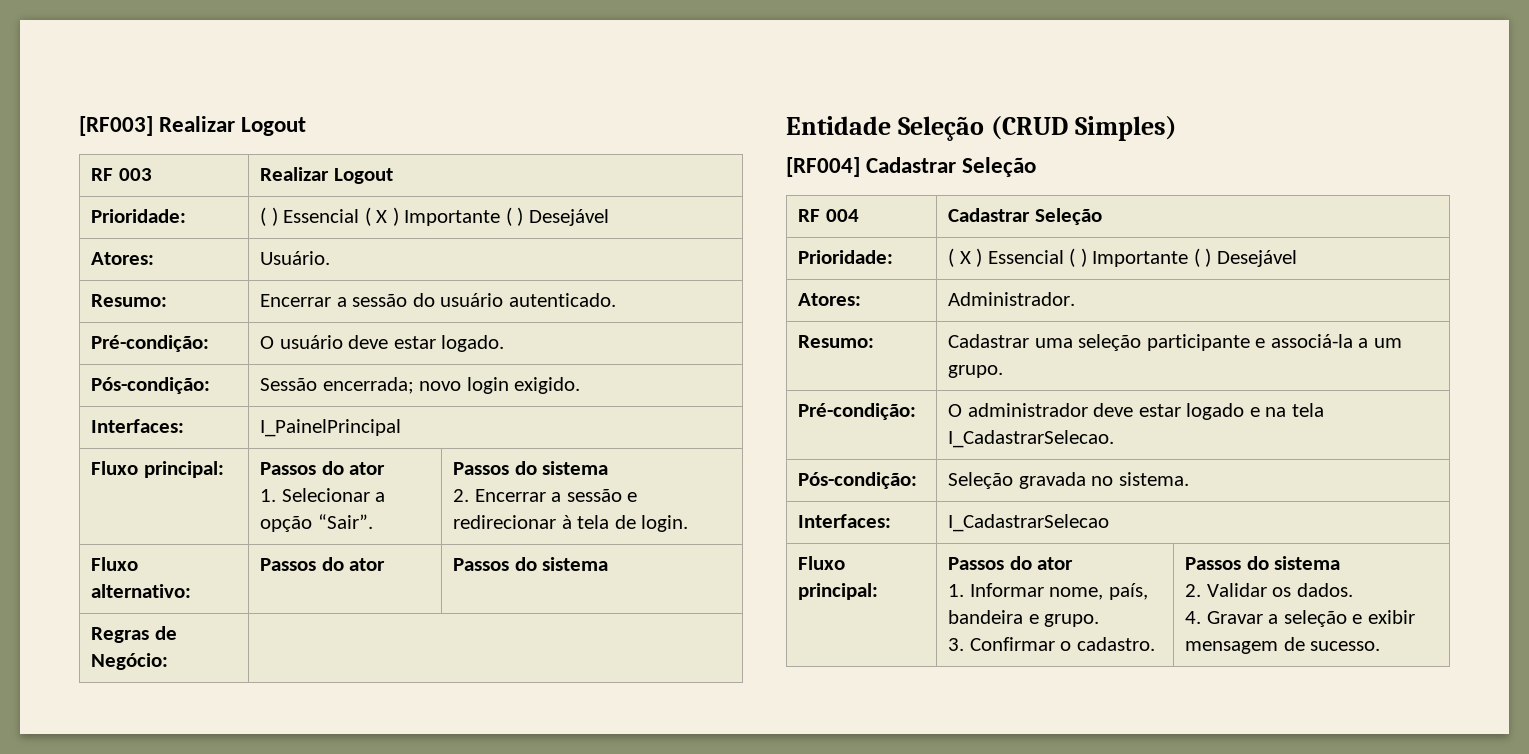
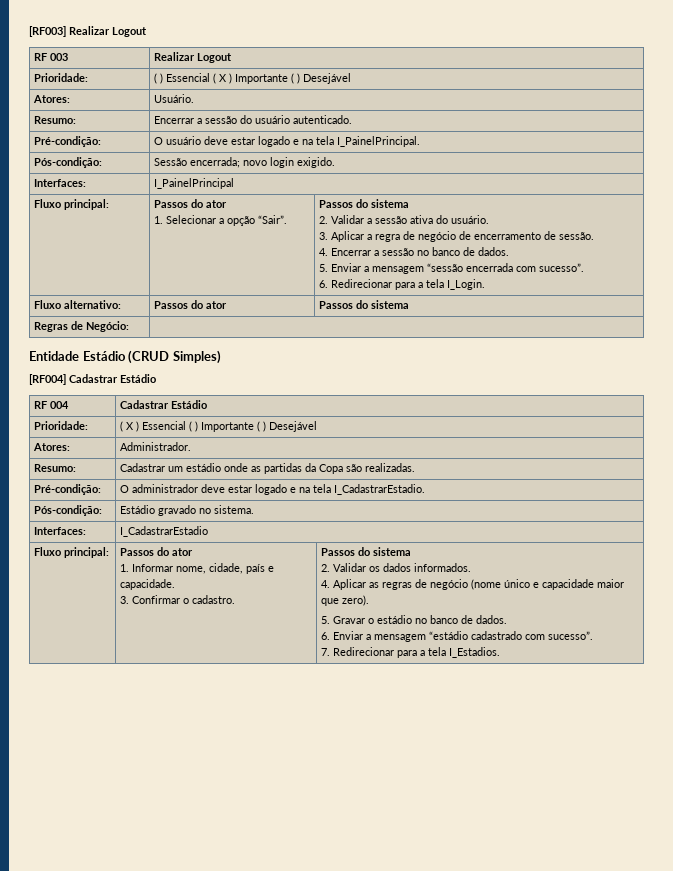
[441,335,505,352] logado. -> [258,136,421,147] logado e na tela I_PainelPrincipal.
[474,489,638,502] [453,515,689,532] Encerrar a sessão e redirecionar à tela de login. -> [331,215,490,224] [319,231,595,242] [319,247,510,256] [319,263,585,274] [319,279,486,290] Validar a sessão ativa do usuário. // 3. Aplicar a regra de negócio de encerramento de sessão. // 4. Encerrar a sessão no banco de dados. // 5. Enviar a mensagem “sessão encerrada com sucesso”. // 6. Redirecionar para a tela I_Login.
[897,116,984,141] Seleção -> [82,351,126,361] Estádio
[962,157,1037,177] Seleção -> [120,374,156,383] Estádio
[1034,208,1102,225] Seleção -> [171,400,208,409] Estádio
[1034,334,1402,351] [948,365,1004,378] uma seleção participante e associá-la a um grupo. -> [168,463,416,474] um estádio onde as partidas da Copa são realizadas.
[948,430,1115,448] [798,472,918,489] [948,472,1086,489] I_CadastrarSelecao. // Pós-condição: | Seleção gravada -> [334,484,426,495] [34,505,103,516] [120,505,197,516] I_CadastrarEstadio. // Pós-condição: | Estádio gravado
[948,514,1110,532] I_CadastrarSelecao -> [120,526,209,537] I_CadastrarEstadio
[1108,583,1148,600] [948,610,1100,627] país, bandeira e grupo. -> [209,563,275,574] [120,579,176,590] cidade, país e capacidade.
[1296,583,1353,597] [1185,610,1415,627] [1185,637,1381,654] dados. // 4. Gravar a seleção e exibir mensagem de sucesso. -> [383,563,472,572] [321,579,625,590] [321,595,370,606] [321,615,508,624] [321,631,594,642] [321,647,501,658] dados informados. // 4. Aplicar as regras de negócio (nome único e capacidade maior que zero). // 5. Gravar o estádio no banco de dados. // 6. Enviar a mensagem “estádio cadastrado com sucesso”. // 7. Redirecionar para a tela I_Estadios.

